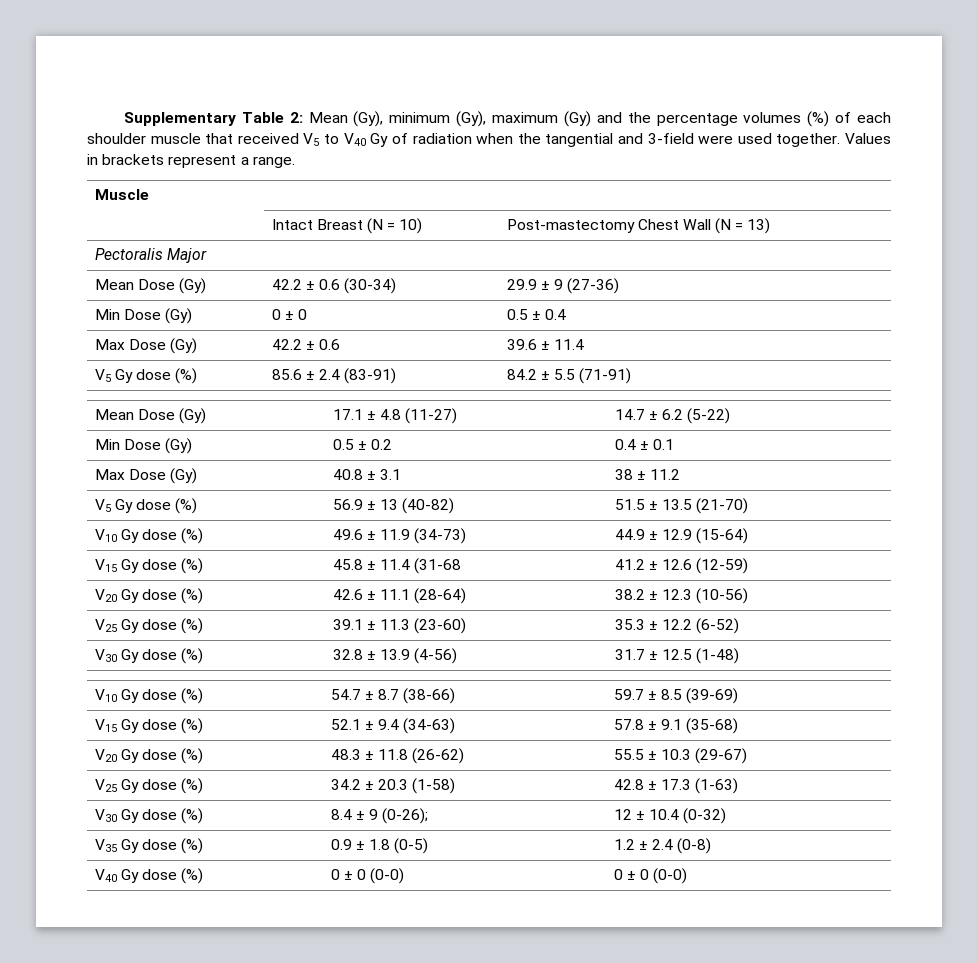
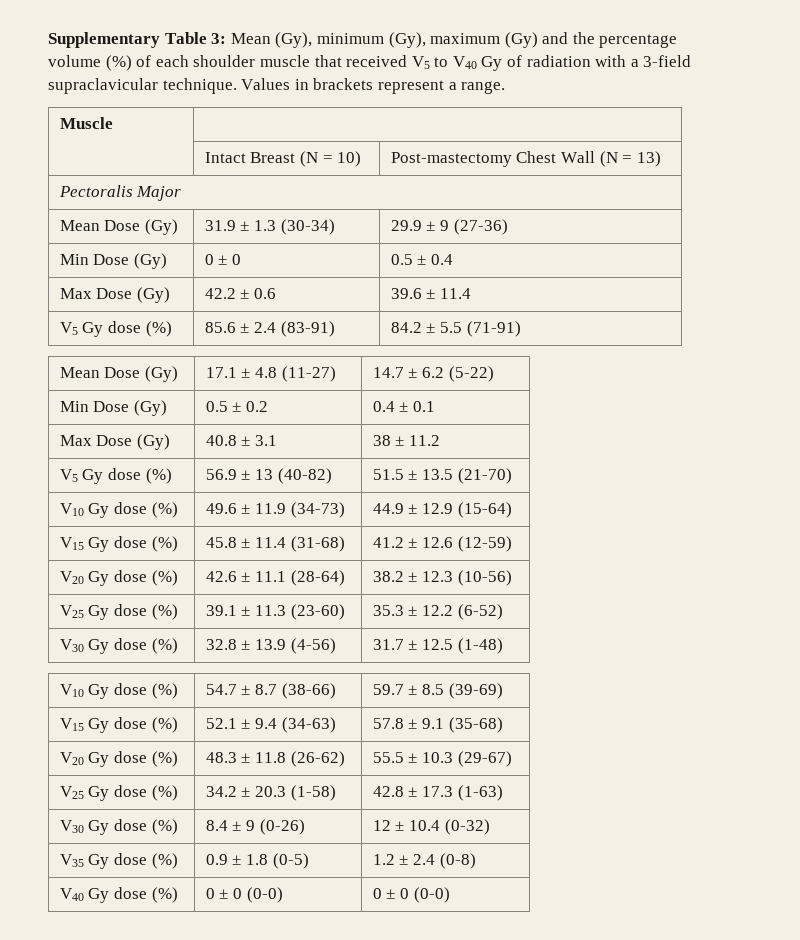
[289,112,303,123] 2: -> [211,33,227,44] 3:
[743,112,802,123] volumes -> [48,55,101,67] volume
[476,133,841,147] when the tangential and 3-field were used together. -> [595,55,692,67] [48,78,237,94] with a 3-field supraclavicular technique.
[271,279,340,290] 42.2 ± 0.6 -> [204,220,276,231] 31.9 ± 1.3
[414,558,462,574] (31-68 -> [290,536,345,552] (31-68)
[382,808,429,824] (0-26); -> [259,819,305,835] (0-26)

